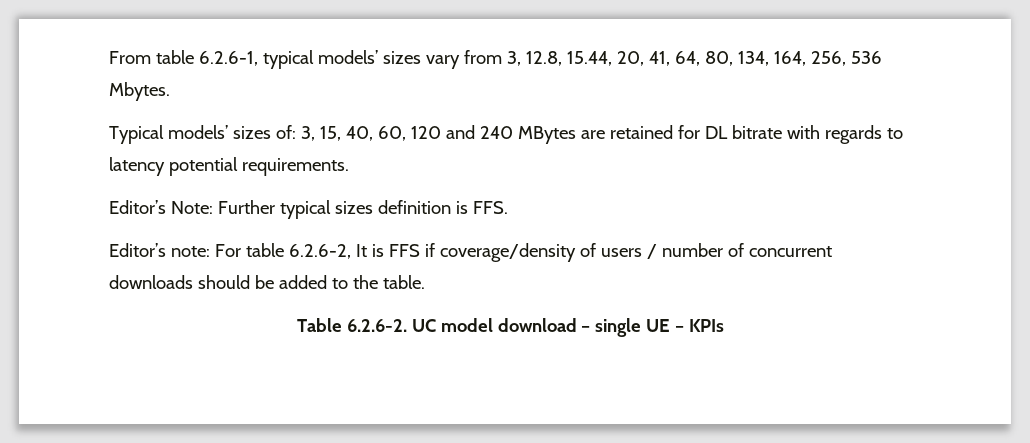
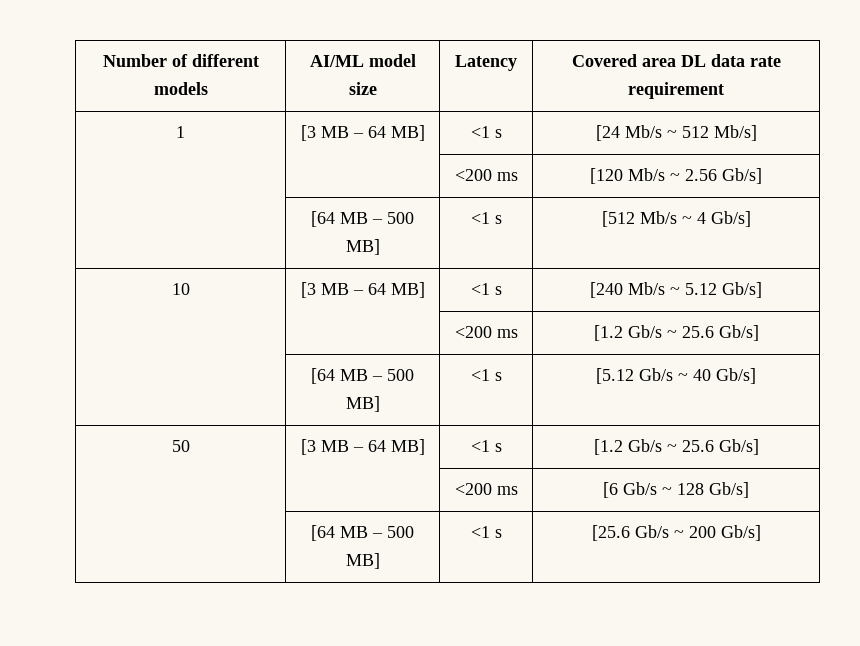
[109,50,882,69] [109,82,170,101] [109,125,903,144] [109,157,349,176] [109,200,508,219] [109,243,832,262] [109,275,425,289] [296,318,725,337] From table 6.2.6-1, typical models’ sizes vary from 3, 12.8, 15.44, 20, 41, 64, 80, 134, 164, 256, 536 Mbytes. // Typical models’ sizes of: 3, 15, 40, 60, 120 and 240 MBytes are retained for DL bitrate with regards to latency potential requirements. // Editor’s Note: Further typical sizes definition is FFS. // Editor’s note: For table 6.2.6-2, It is FFS if coverage/density of users / number of concurrent downloads should be added to the table. // Table 6.2.6-2. UC model download – single UE – KPIs -> [102,54,259,67] [153,82,208,95] [309,54,416,67] [348,82,377,95] [455,55,517,71] [571,54,781,67] [628,82,724,99] [176,126,185,138] [300,125,425,141] [470,126,502,138] [595,125,757,141] [454,169,518,181] [590,168,762,184] [311,211,414,227] [345,239,380,255] [470,212,502,224] [601,211,751,227] [171,283,190,295] [300,282,425,298] [470,283,502,295] [590,282,762,298] [454,326,518,338] [593,325,759,341] [311,368,414,384] [345,396,380,412] [470,369,502,381] [596,368,756,384] [171,440,190,452] [300,439,425,455] [470,440,502,452] [593,439,759,455] [454,483,518,495] [603,482,749,498] [311,525,414,541] [345,553,380,569] [470,526,502,538] [591,525,761,541] Number of different models | AI/ML model size | Latency | Covered area DL data rate requirement // 1 | [3 MB – 64 MB] | <1 s | [24 Mb/s ~ 512 Mb/s] // | | <200 ms | [120 Mb/s ~ 2.56 Gb/s] // | [64 MB – 500 MB] | <1 s | [512 Mb/s ~ 4 Gb/s] // 10 | [3 MB – 64 MB] | <1 s | [240 Mb/s ~ 5.12 Gb/s] // | | <200 ms | [1.2 Gb/s ~ 25.6 Gb/s] // | [64 MB – 500 MB] | <1 s | [5.12 Gb/s ~ 40 Gb/s] // 50 | [3 MB – 64 MB] | <1 s | [1.2 Gb/s ~ 25.6 Gb/s] // | | <200 ms | [6 Gb/s ~ 128 Gb/s] // | [64 MB – 500 MB] | <1 s | [25.6 Gb/s ~ 200 Gb/s]

